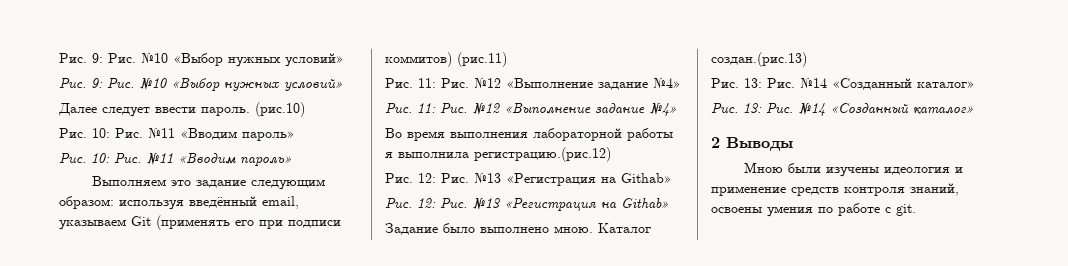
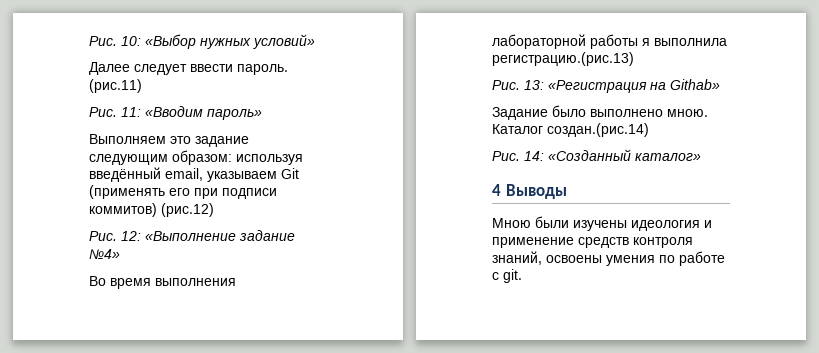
[59,52,344,67] [59,78,167,91] Рис. 9: Рис. №10 «Выбор нужных условий» // Рис. 9: Рис. №10 -> [89,36,141,46] Рис. 10:
[255,102,305,117] [59,127,295,141] [59,153,173,166] (рис.10) // Рис. 10: Рис. №11 «Вводим пароль» // Рис. 10: Рис. №11 -> [89,79,142,93] [89,107,141,117] (рис.11) // Рис. 11:
[457,52,507,67] [385,77,681,90] [385,103,500,116] (рис.11) // Рис. 11: Рис. №12 «Выполнение задание №4» // Рис. 11: Рис. №12 -> [161,203,214,217] [89,231,141,241] (рис.12) // Рис. 12:
[474,147,611,162] [385,172,672,186] [385,198,500,211] регистрацию.(рис.12) // Рис. 12: Рис. №13 «Регистрация на Githab» // Рис. 12: Рис. №13 -> [492,52,634,66] [492,80,544,90] регистрацию.(рис.13) // Рис. 13:
[711,52,807,67] [711,77,975,90] [711,103,974,116] [711,137,720,148] создан.(рис.13) // Рис. 13: Рис. №14 «Созданный каталог» // Рис. 13: Рис. №14 «Созданный каталог» // 2 -> [547,123,649,137] [492,149,701,161] [492,184,501,196] создан.(рис.14) // Рис. 14: «Созданный каталог» // 4

